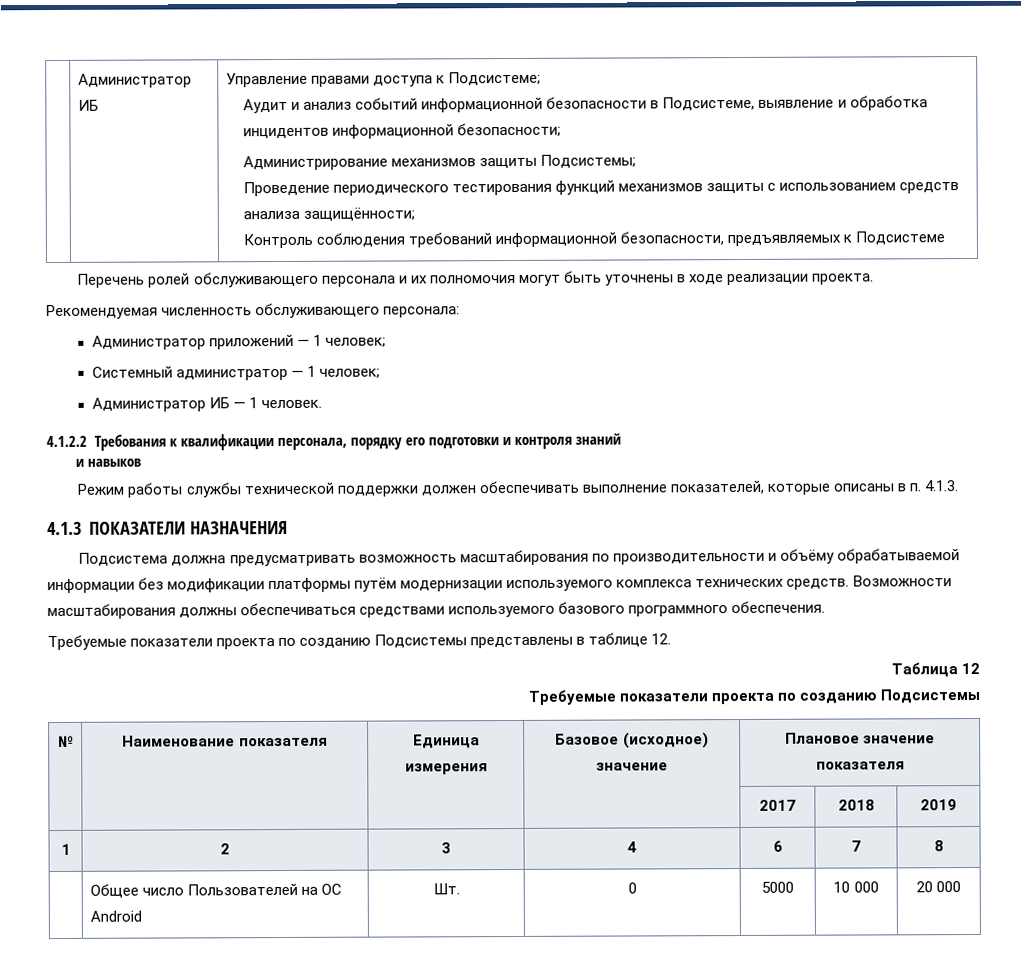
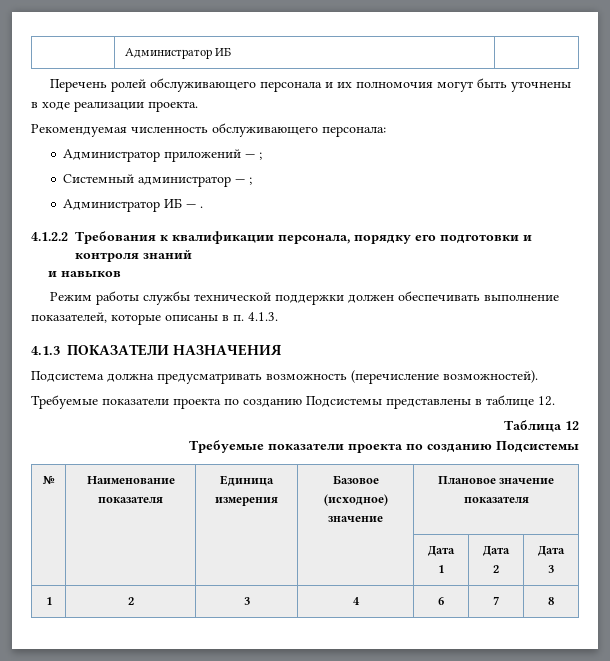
[225,71,541,88] [243,95,928,114] [243,122,562,139] [243,154,637,171] [243,179,960,197] [243,207,416,221] [243,231,946,249] Управление правами доступа к Подсистеме; // Аудит и анализ событий информационной безопасности в Подсистеме, выявление и обработка инцидентов информационной безопасности; // Администрирование механизмов защиты Подсистемы; // Проведение периодического тестирования функций механизмов защиты с использованием средств анализа защищённости; // Контроль соблюдения требований информационной безопасности, предъявляемых к Подсистеме -> (232, 51) none
[312,334,386,348] 1 человек; -> [259,152,263,160] ;
[306,365,380,379] 1 человек; -> [249,177,253,185] ;
[248,397,322,409] 1 человек. -> [200,206,204,208] .
[459,548,960,566] [47,575,952,594] [47,600,826,620] масштабирования по производительности и объёму обрабатываемой информации без модификации платформы путём модернизации используемого комплекса технических средств. Возможности масштабирования должны обеспечиваться средствами используемого базового программного обеспечения. -> [351,370,538,384] (перечисление возможностей).
[759,799,796,811] [837,799,875,811] [920,799,957,811] 2017 | 2018 | 2019 -> [428,546,455,556] [438,565,444,573] [483,546,510,556] [493,565,499,573] [538,546,565,556] [548,565,554,573] Дата 1 | Дата 2 | Дата 3
[89,882,342,898] [89,910,142,922] [432,883,460,895] [627,882,637,894] [761,881,794,893] [833,881,879,893] [915,881,962,893] // | Общее число Пользователей на ОС Android | Шт. | 0 | 5000 | 10 000 | 20 000 -> (554, 601) none

